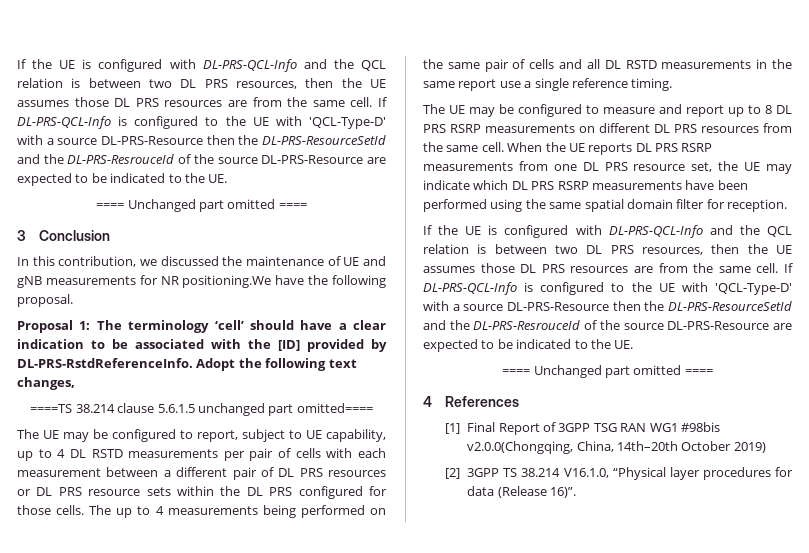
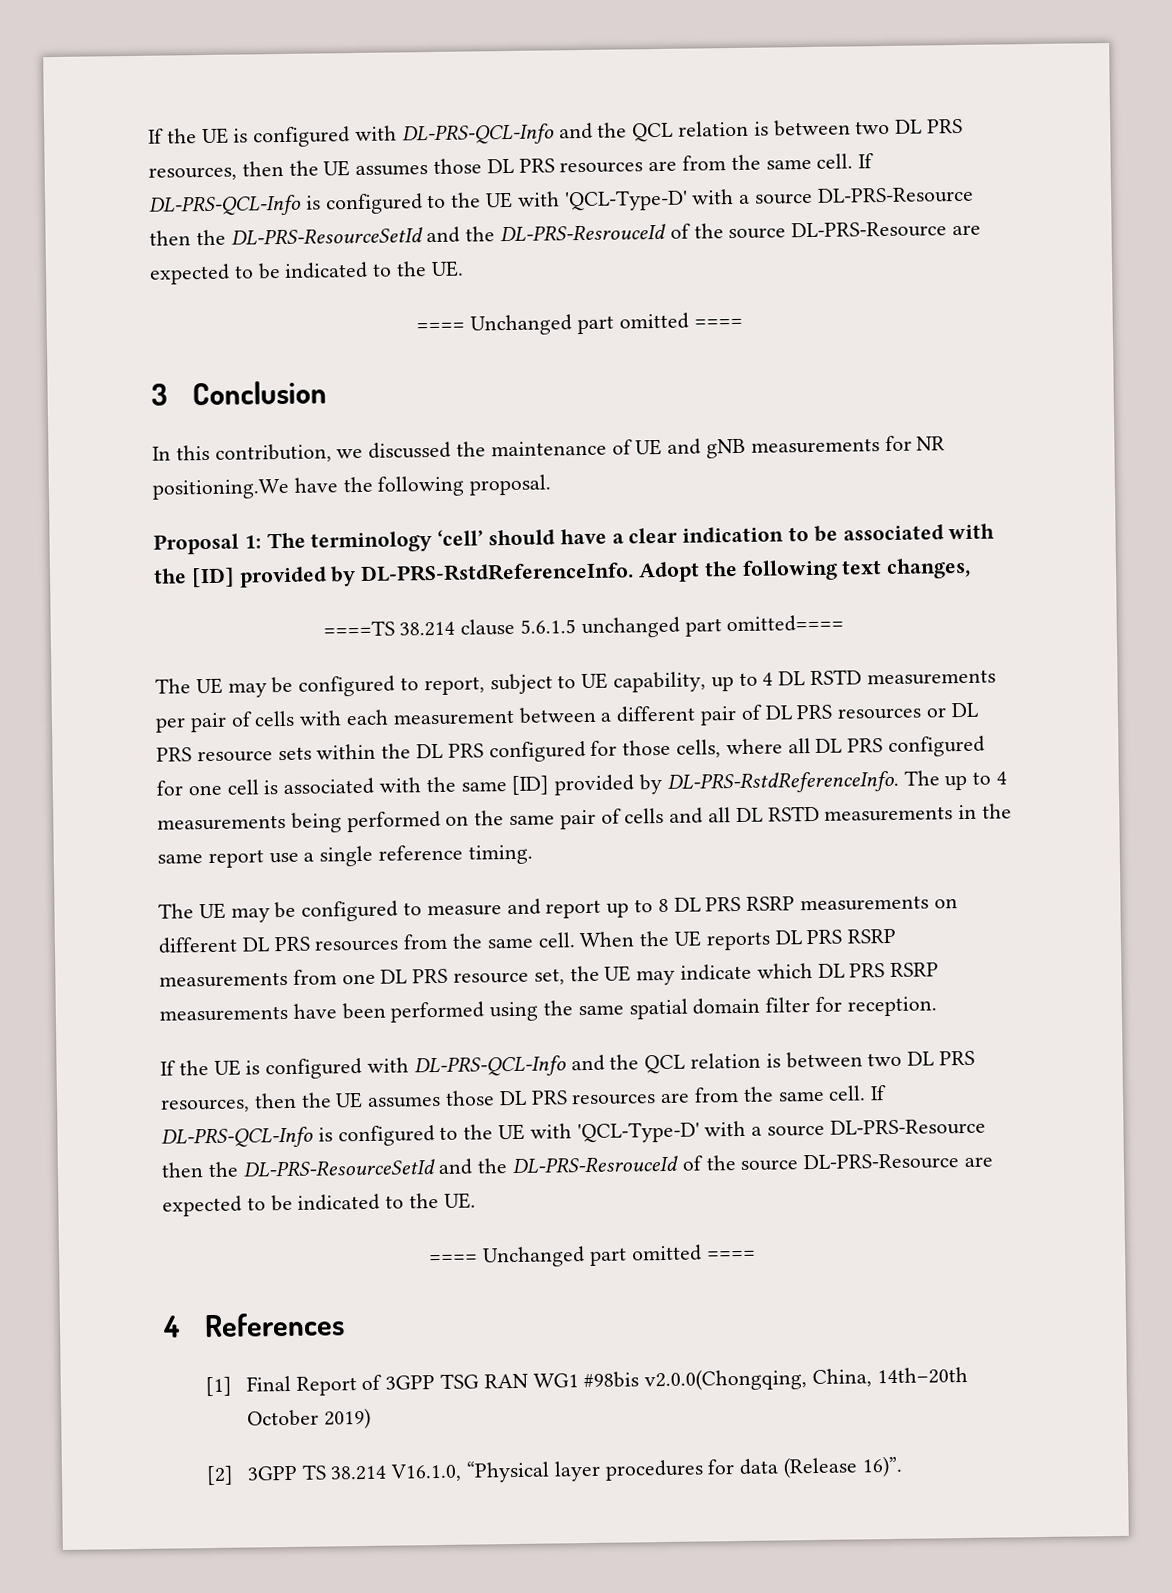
[56,505,85,515] cells. -> [676,735,986,758] [156,770,899,796] cells, where all DL PRS configured for one cell is associated with the same [ID] provided by DL-PRS-RstdReferenceInfo.

